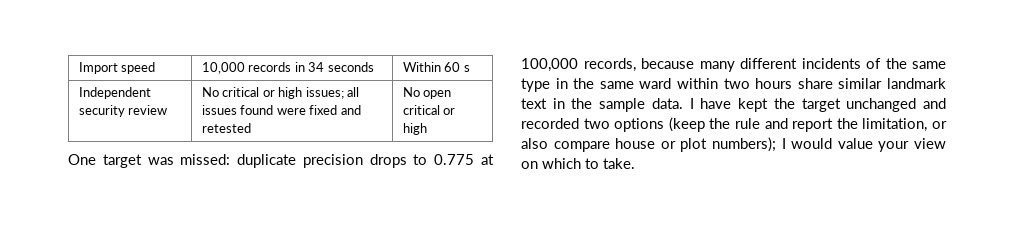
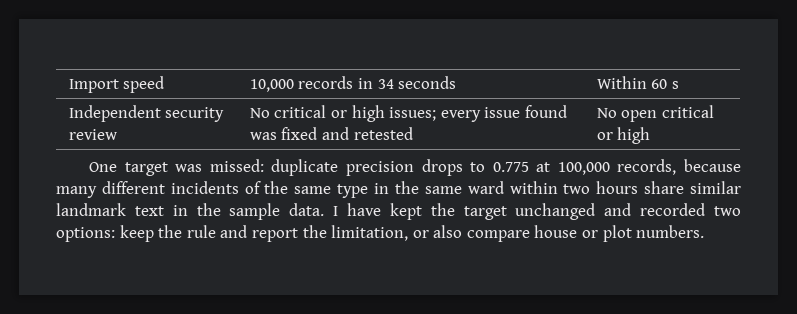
[347,87,360,97] [201,105,306,115] all issues found were -> [440,105,567,122] [249,132,277,140] every issue found was
[614,117,705,132] options (keep -> [56,225,154,242] options: keep
[712,137,946,152] [521,158,635,169] numbers); I would value your view on which to take. -> [636,225,705,238] numbers.

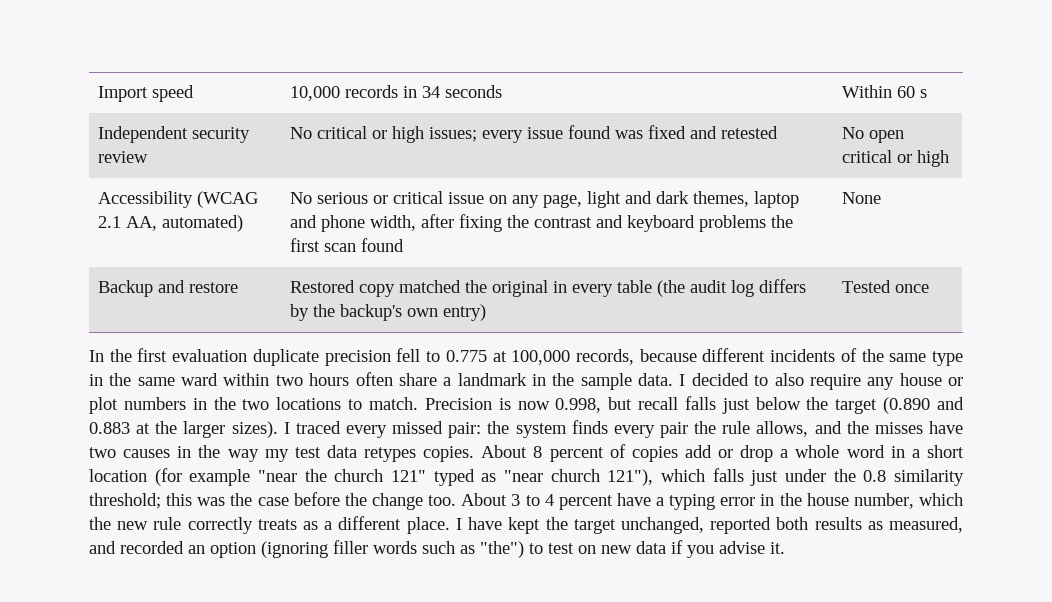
[89,159,264,176] // One target was missed: -> [98,191,259,208] [98,215,244,232] [290,191,800,208] [290,214,794,232] [290,238,405,252] [842,192,882,204] [98,280,239,297] [290,279,807,297] [290,304,487,321] [842,280,930,293] [89,348,248,362] // Accessibility (WCAG 2.1 AA, automated) | No serious or critical issue on any page, light and dark themes, laptop and phone width, after fixing the contrast and keyboard problems the first scan found | None // Backup and restore | Restored copy matched the original in every table (the audit log differs by the backup's own entry) | Tested once // In the first evaluation
[421,159,463,176] drops -> [396,348,421,362] fell
[56,186,97,198] many -> (697, 355) none
[644,181,742,194] [56,203,164,216] share similar landmark text -> [355,372,527,386] often share a landmark
[347,203,741,220] [56,225,705,242] have kept the target unchanged and recorded two options: keep the rule and report the limitation, or also compare house or plot numbers. -> [691,373,964,390] [89,396,965,414] [89,420,963,438] [89,444,965,462] [89,468,964,486] [89,492,963,510] [89,516,964,534] [89,540,785,558] decided to also require any house or plot numbers in the two locations to match. Precision is now 0.998, but recall falls just below the target (0.890 and 0.883 at the larger sizes). I traced every missed pair: the system finds every pair the rule allows, and the misses have two causes in the way my test data retypes copies. About 8 percent of copies add or drop a whole word in a short location (for example "near the church 121" typed as "near church 121"), which falls just under the 0.8 similarity threshold; this was the case before the change too. About 3 to 4 percent have a typing error in the house number, which the new rule correctly treats as a different place. I have kept the target unchanged, reported both results as measured, and recorded an option (ignoring filler words such as "the") to test on new data if you advise it.

